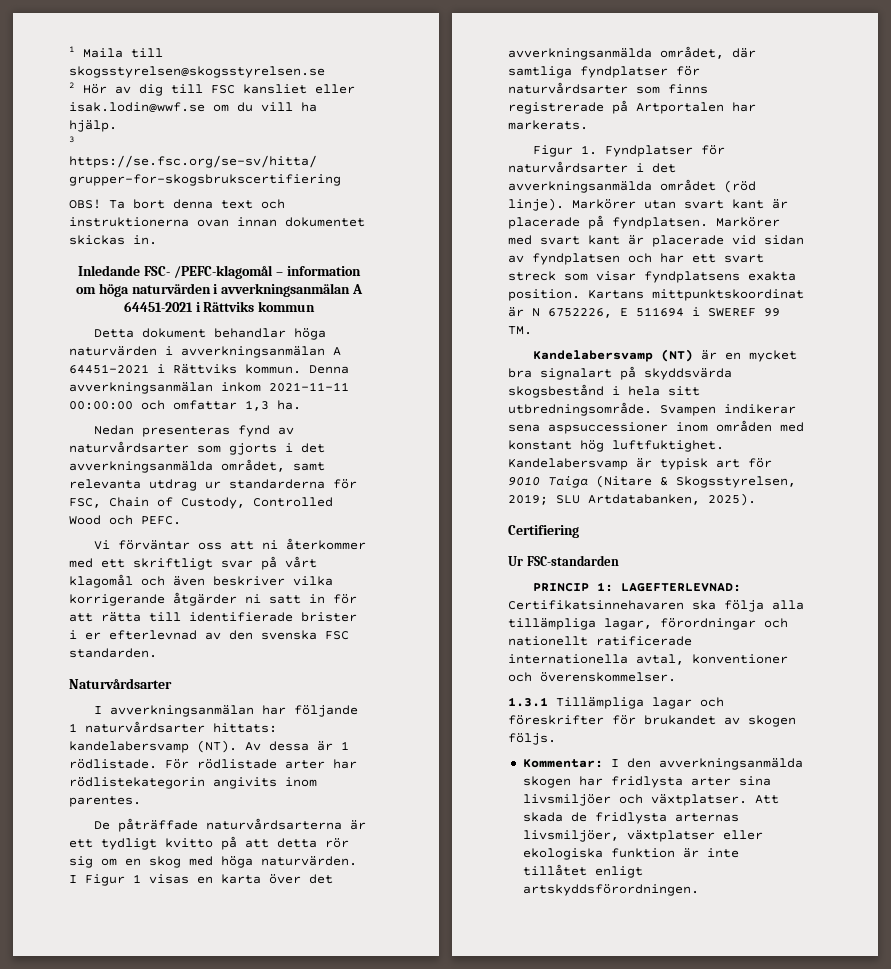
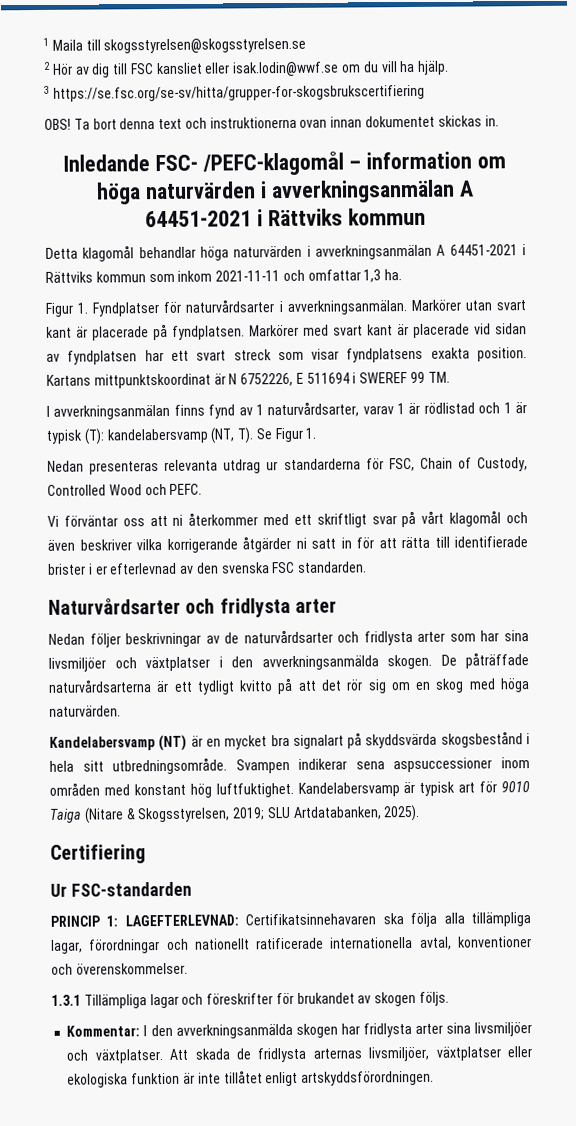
[141,328,206,338] dokument -> [82,245,135,262] klagomål
[245,364,349,374] [69,382,213,394] kommun. Denna avverkningsanmälan -> [95,271,175,283] kommun som
[69,401,133,410] 00:00:00 -> (281, 276) none
[93,425,294,437] [69,441,325,455] [69,459,325,473] Nedan presenteras fynd av naturvårdsarter som gjorts i det avverkningsanmälda området, samt -> [45,299,526,317] [46,323,527,341] [46,347,527,365] [46,371,450,389] [46,401,527,420] [46,427,318,445] [47,460,160,475] Figur 1. Fyndplatser för naturvårdsarter i avverkningsanmälan. Markörer utan svart kant är placerade på fyndplatsen. Markörer med svart kant är placerade vid sidan av fyndplatsen har ett svart streck som visar fyndplatsens exakta position. Kartans mittpunktskoordinat är N 6752226, E 511694 i SWEREF 99 TM. // I avverkningsanmälan finns fynd av 1 naturvårdsarter, varav 1 är rödlistad och 1 är typisk (T): kandelabersvamp (NT, T). Se Figur 1. // Nedan presenteras
[93,705,358,717] [69,721,277,733] [69,740,349,753] [69,759,357,769] [69,777,317,789] [69,796,141,807] // I avverkningsanmälan har följande 1 naturvårdsarter hittats: kandelabersvamp (NT). Av dessa är 1 rödlistade. För rödlistade arter har rödlistekategorin angivits inom parentes. // -> [185,597,337,618] [48,629,529,648] [48,654,432,672] och fridlysta arter // Nedan följer beskrivningar av de naturvårdsarter och fridlysta arter som har sina livsmiljöer och växtplatser i den avverkningsanmälda skogen.
[277,838,317,848] detta -> [320,679,342,691] det
[69,874,333,886] [508,46,756,60] [508,66,700,78] [508,82,708,94] [508,100,756,114] [508,120,588,130] [532,145,725,157] [508,161,676,173] [508,179,756,193] [508,198,788,211] [508,215,780,229] [508,235,804,247] [508,253,764,265] [508,271,796,283] [508,289,804,301] [508,307,780,318] [508,326,532,335] I Figur 1 visas en karta över det avverkningsanmälda området, där samtliga fyndplatser för naturvårdsarter som finns registrerade på Artportalen har markerats. // Figur 1. Fyndplatser för naturvårdsarter i det avverkningsanmälda området (röd linje). Markörer utan svart kant är placerade på fyndplatsen. Markörer med svart kant är placerade vid sidan av fyndplatsen och har ett svart streck som visar fyndplatsens exakta position. Kartans mittpunktskoordinat är N 6752226, E 511694 i SWEREF 99 TM. -> (121, 711) none

